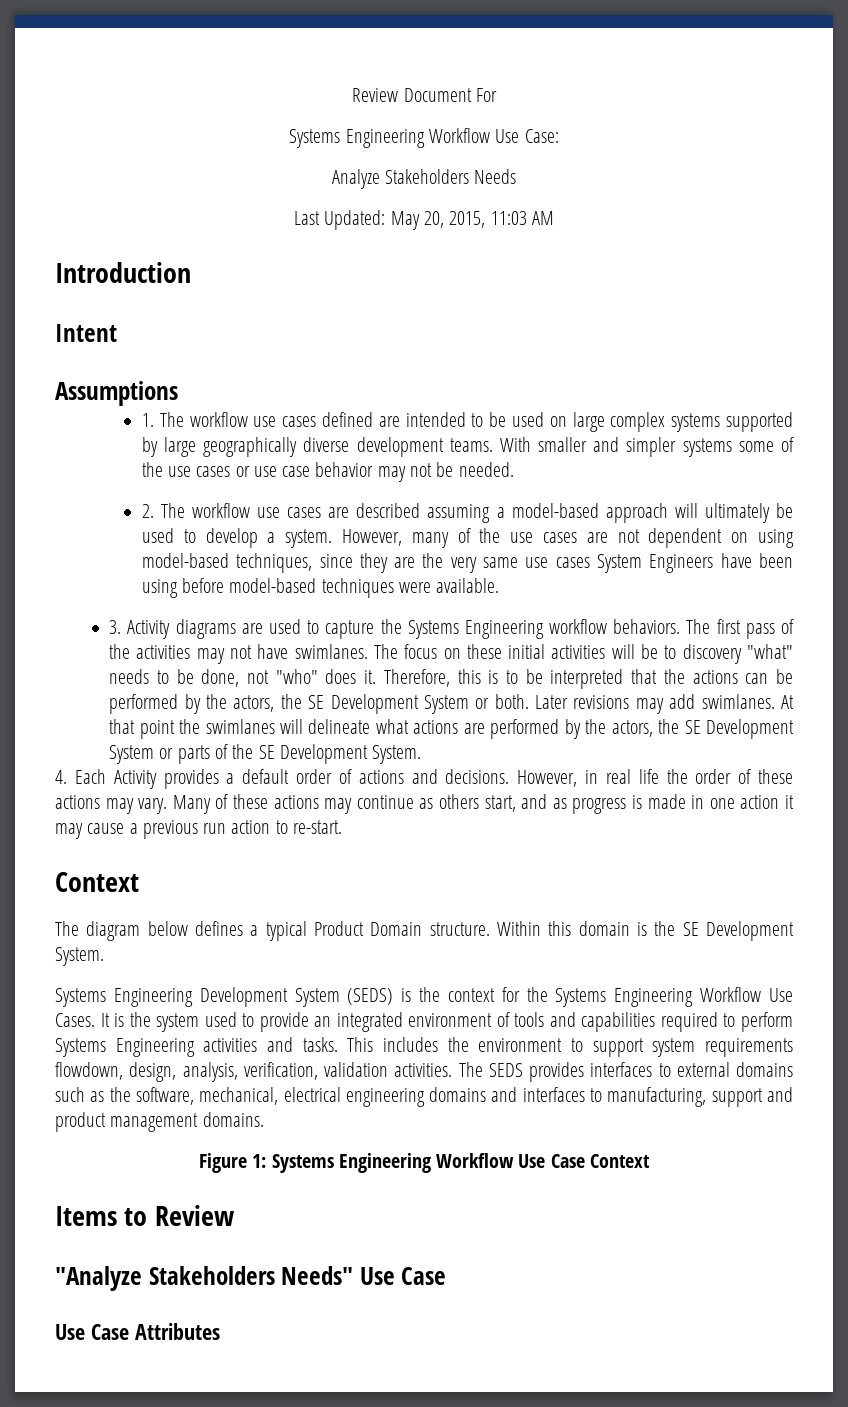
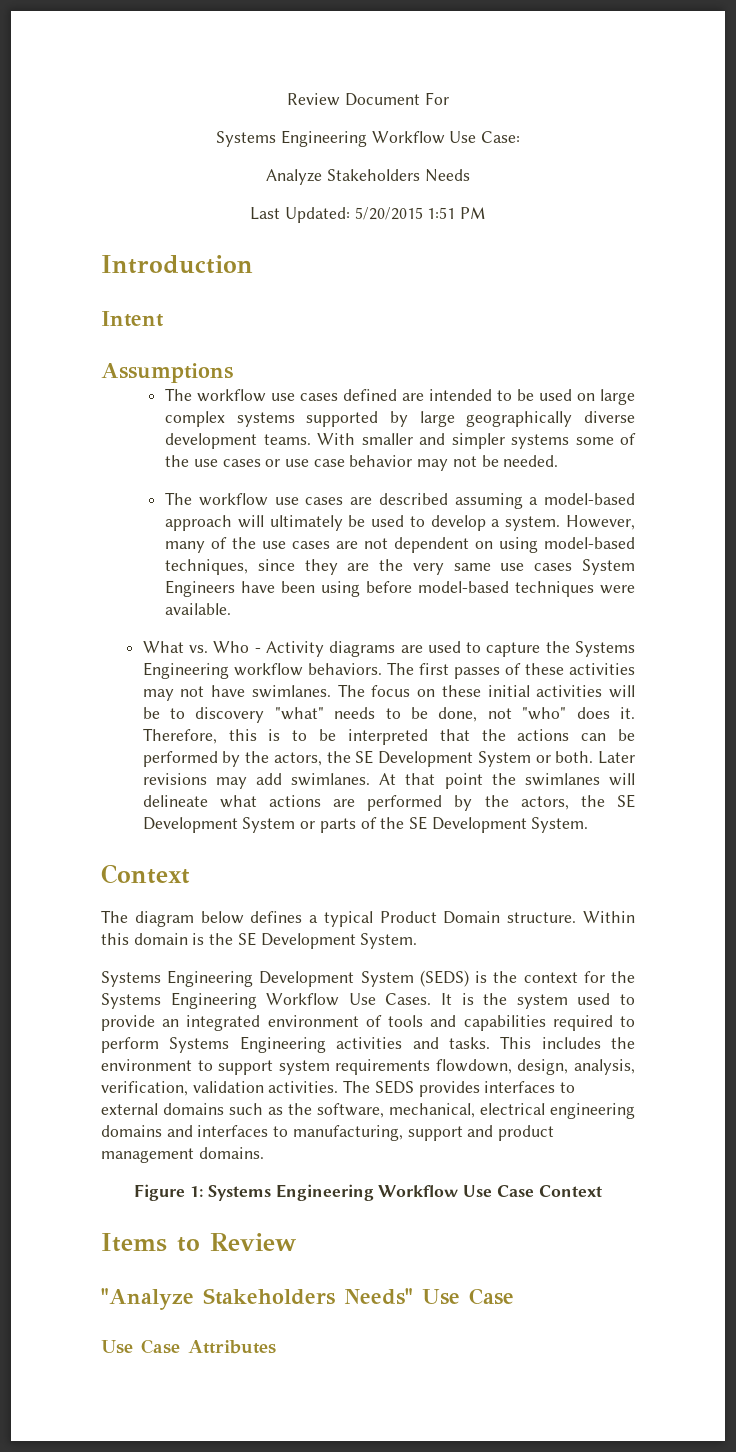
[390,211,554,230] May 20, 2015, 11:03 AM -> [354,207,486,220] 5/20/2015 1:51 PM
[141,413,154,427] 1. -> (233, 373) none
[141,504,154,518] 2. -> (559, 461) none
[109,620,122,634] 3. -> [142,641,261,653] What vs. Who -
[745,619,794,639] [109,644,131,659] pass of the -> [453,663,564,679] passes of these
[55,769,794,789] [55,794,794,814] [55,820,342,839] // 4. Each Activity provides a default order of actions and decisions. However, in real life the order of these actions may vary. Many of these actions may continue as others start, and as progress is made in one action it may cause a previous run action to re-start. -> (589, 825) none

